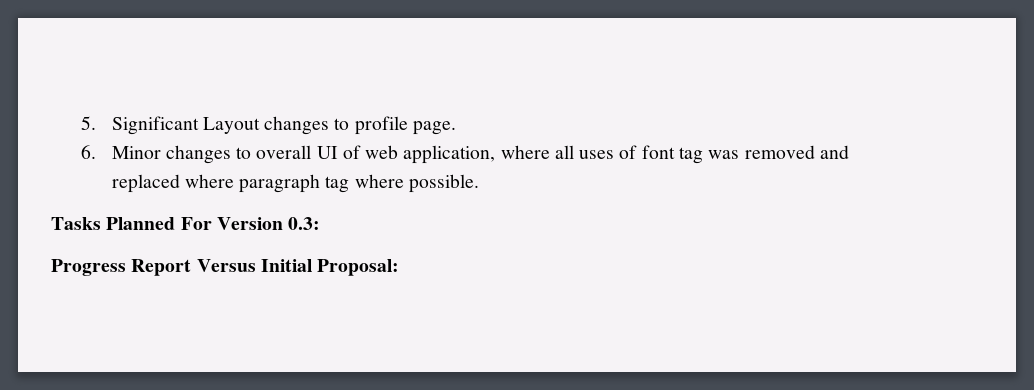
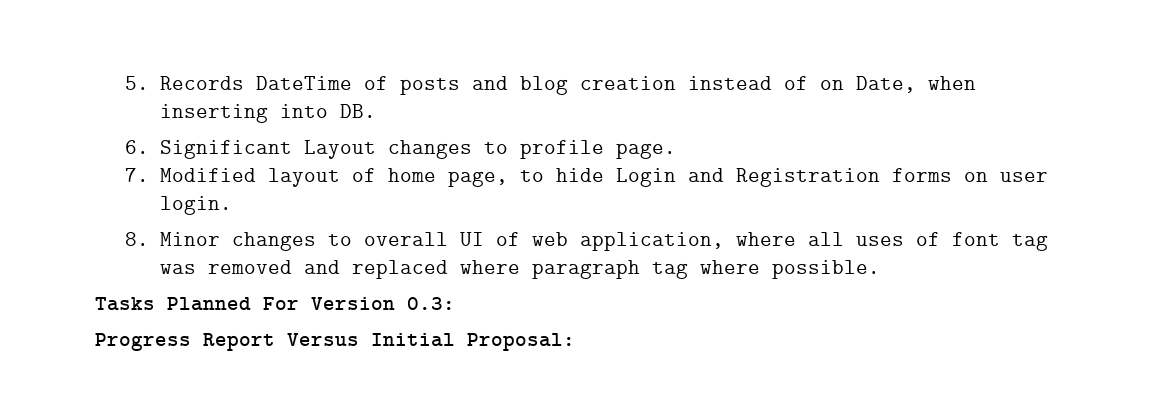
(97, 123) none -> [159,76,976,95] [159,104,376,123] [124,140,149,154] Records DateTime of posts and blog creation instead of on Date, when inserting into DB. // 6.
[81,145,97,159] 6. -> [124,168,1048,187] [159,196,232,215] [124,232,149,246] 7. Modified layout of home page, to hide Login and Registration forms on user login. // 8.

